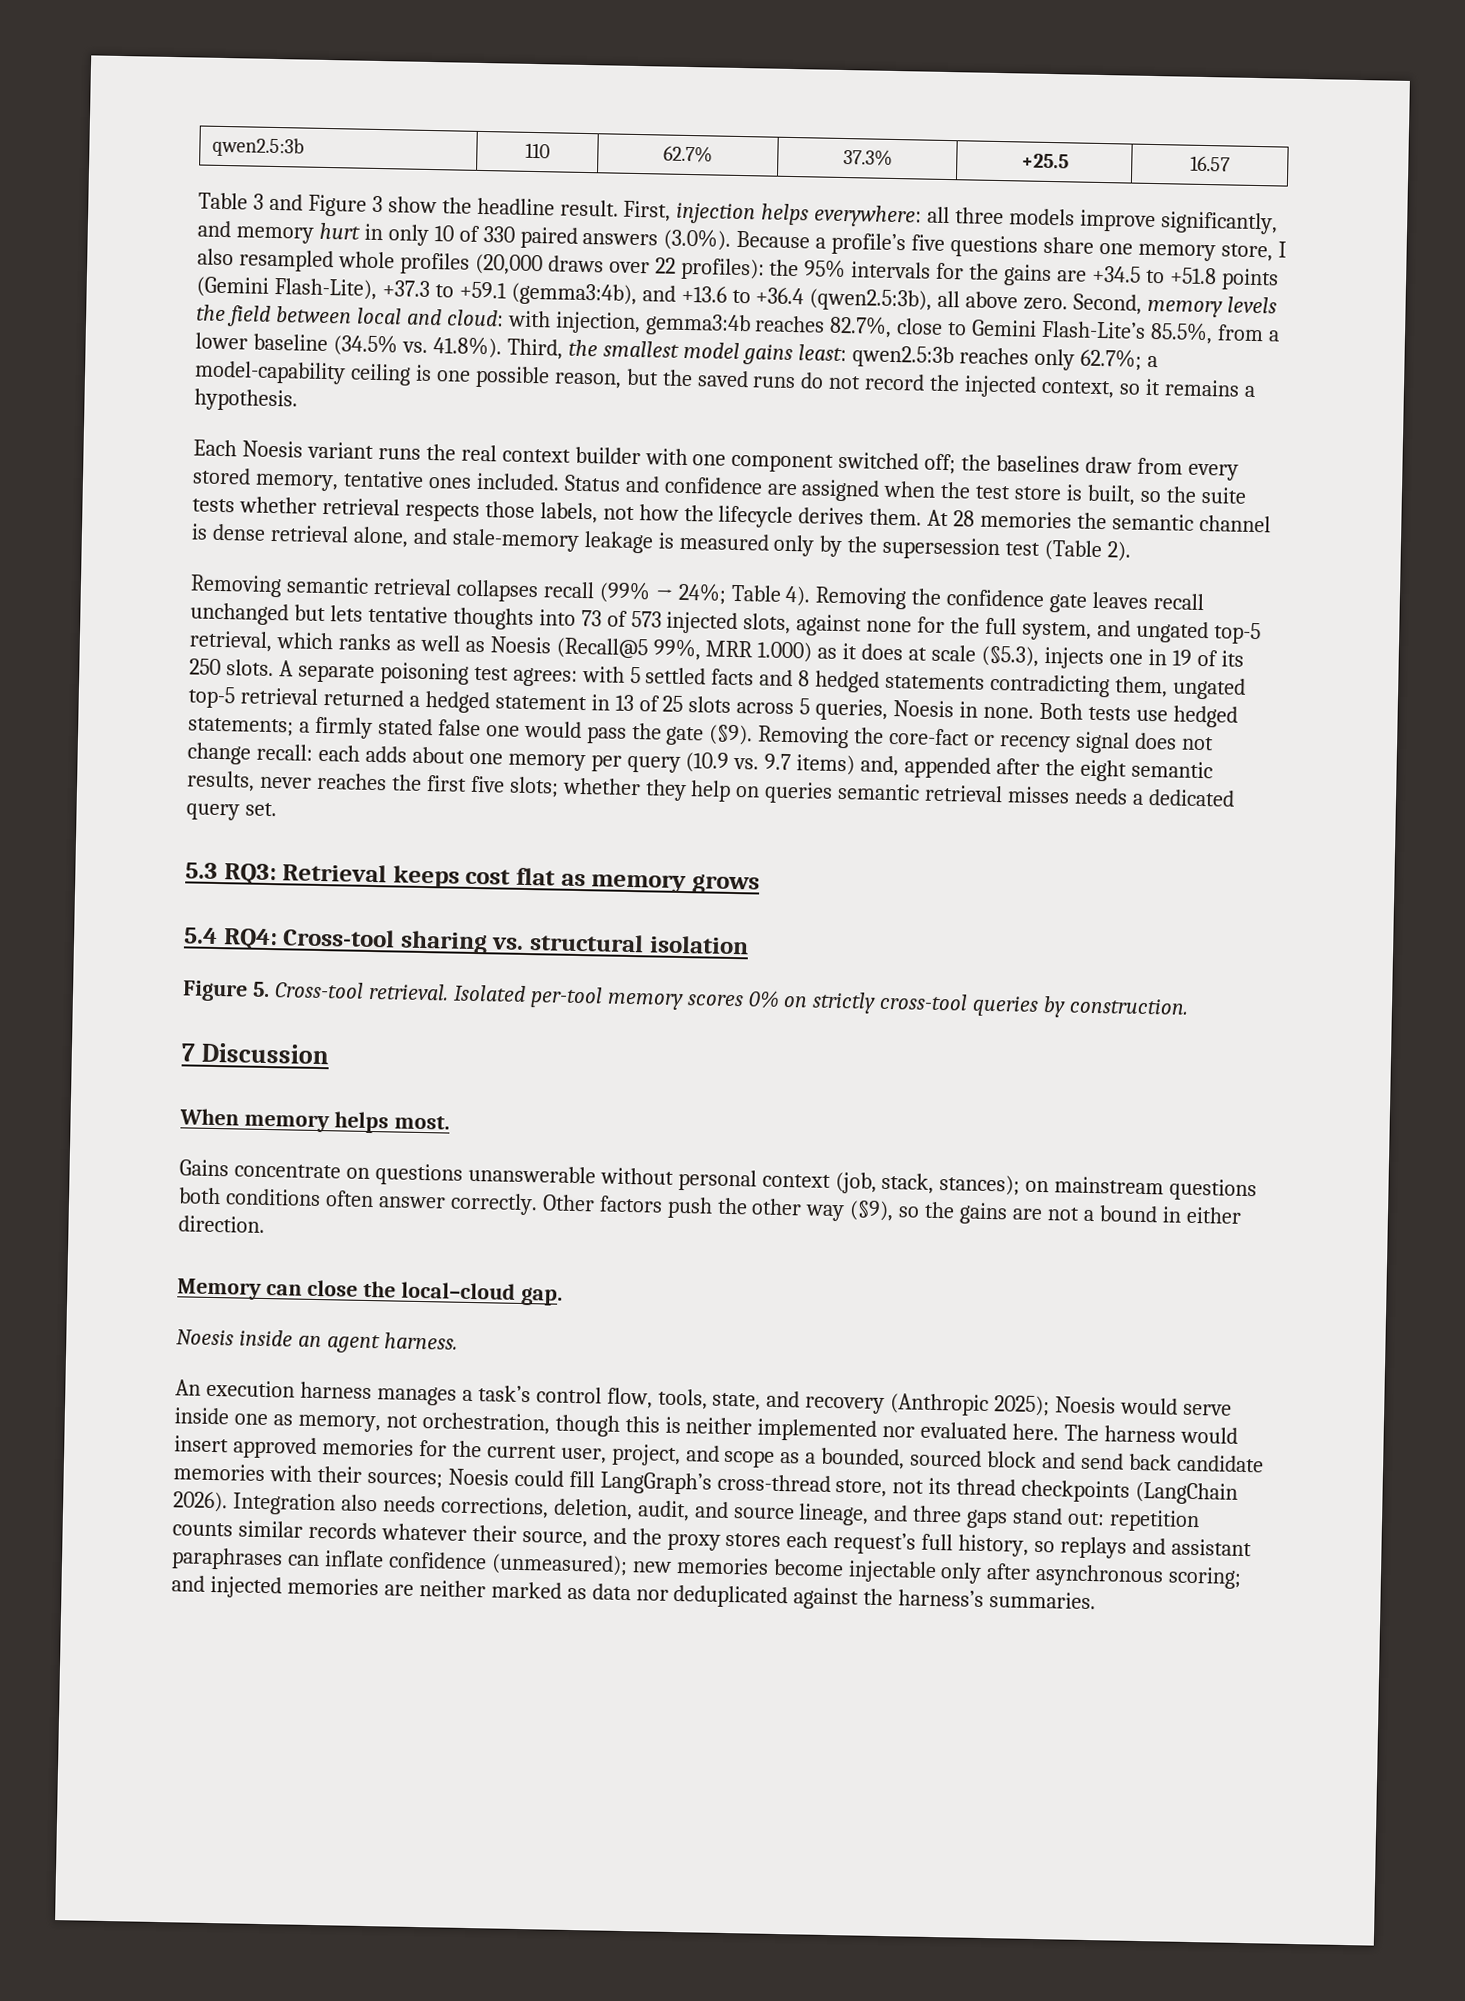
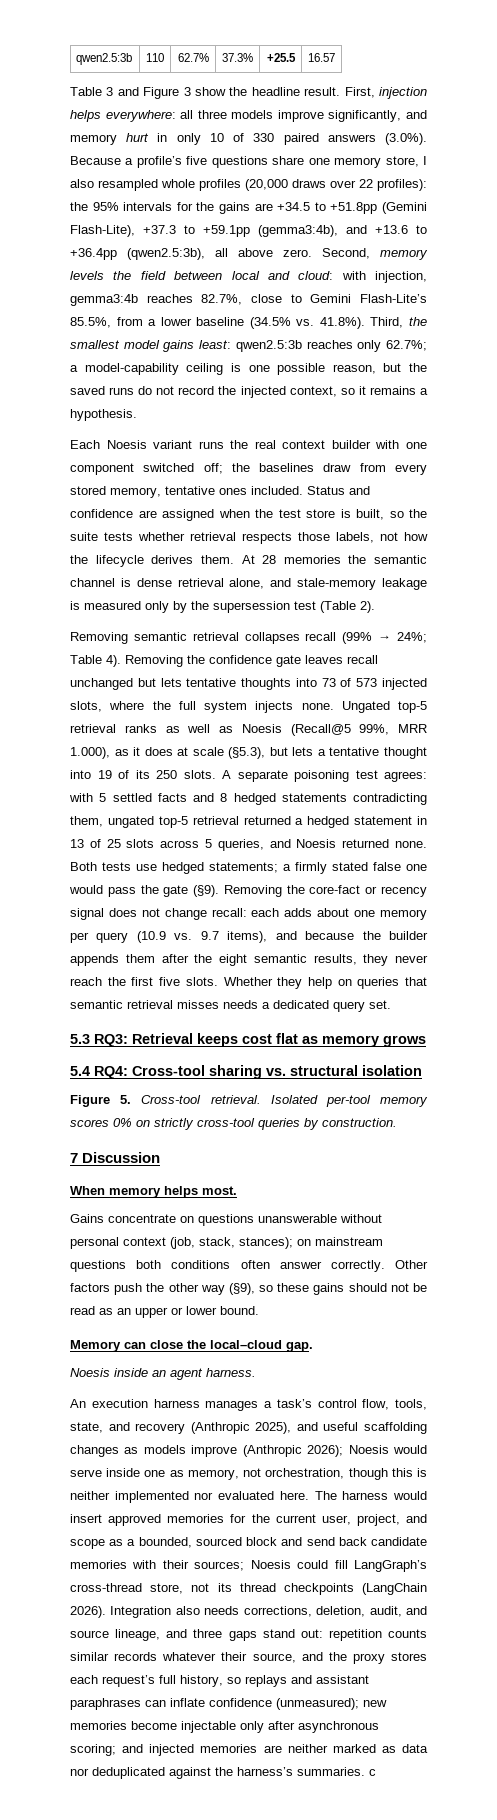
[1168,267,1279,291] +51.8 points -> [330,202,378,214] +51.8pp
[458,281,507,299] +59.1 -> [203,225,250,237] +59.1pp
[755,287,805,305] +36.4 -> [70,248,117,260] +36.4pp
[796,614,1261,645] [189,630,334,653] against none for the full system, and ungated top-5 retrieval, which -> [109,701,427,713] [70,724,116,733] where the full system injects none. Ungated top-5 retrieval
[757,641,813,663] 1.000) -> [70,747,110,759] 1.000),
[1043,646,1167,670] injects one in -> [269,747,427,759] [70,770,91,779] but lets a tentative thought into
[893,700,979,718] Noesis in -> [269,839,390,848] and Noesis returned
[796,754,992,779] items) and, appended -> [227,931,429,943] [70,954,155,966] items), and because the builder appends them
[259,772,387,791] never reaches -> [363,954,428,966] [70,977,102,986] they never reach
[508,776,641,798] slots; whether -> [185,977,273,986] slots. Whether
(834, 792) none -> [404,977,427,986] that
[924,1201,1242,1225] [178,1215,265,1233] the gains are not a bound in either direction. -> [277,1283,428,1295] [70,1306,259,1318] these gains should not be read as an upper or lower bound.
[994,1395,1051,1417] 2025); -> [255,1422,427,1434] [70,1445,344,1457] 2025), and useful scaffolding changes as models improve (Anthropic 2026);
(1097, 1600) none -> [369,1769,376,1776] c

